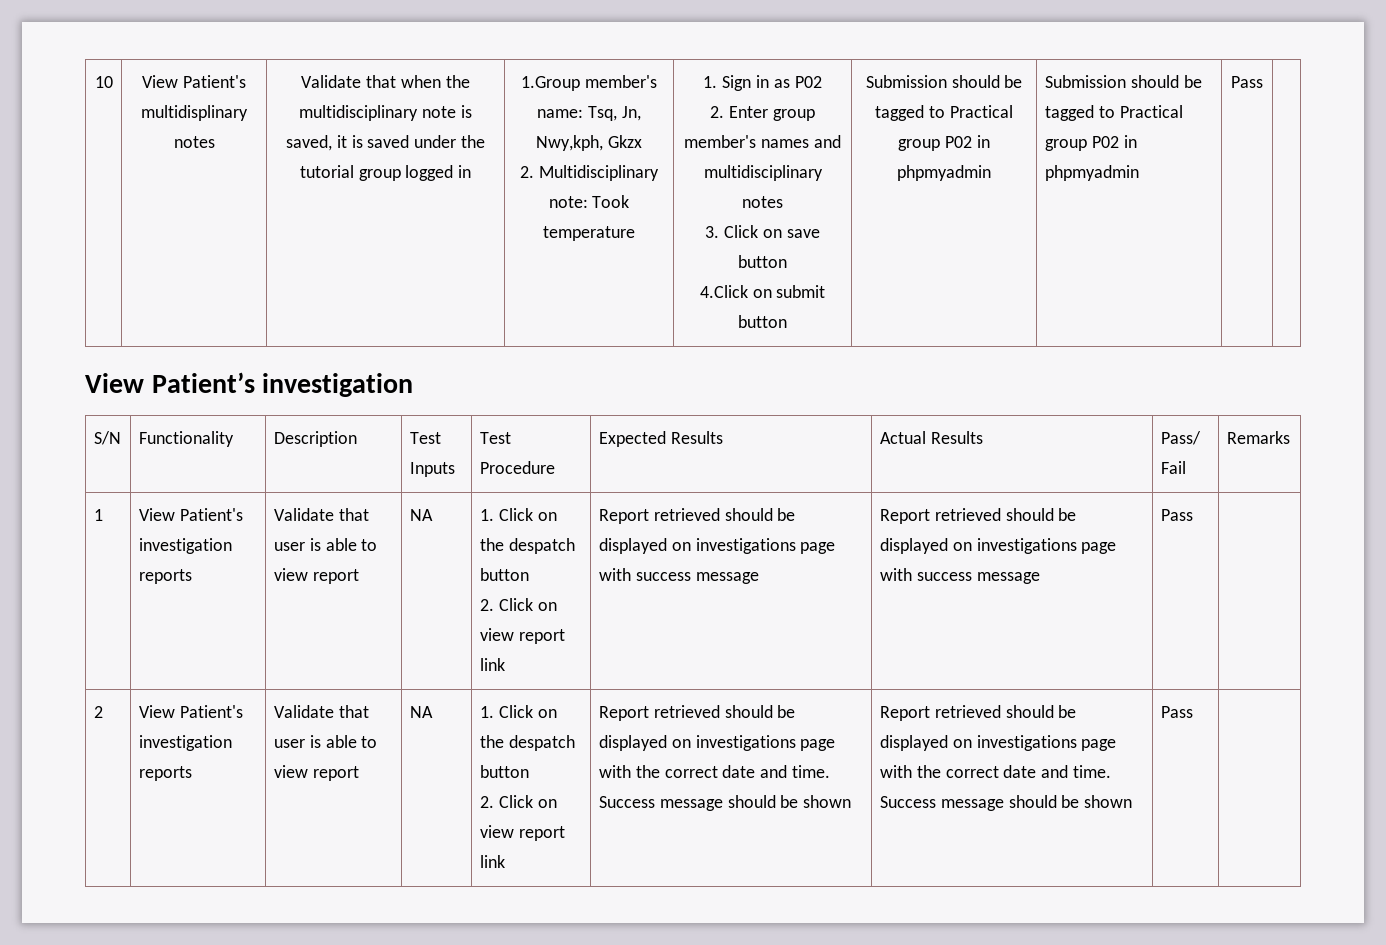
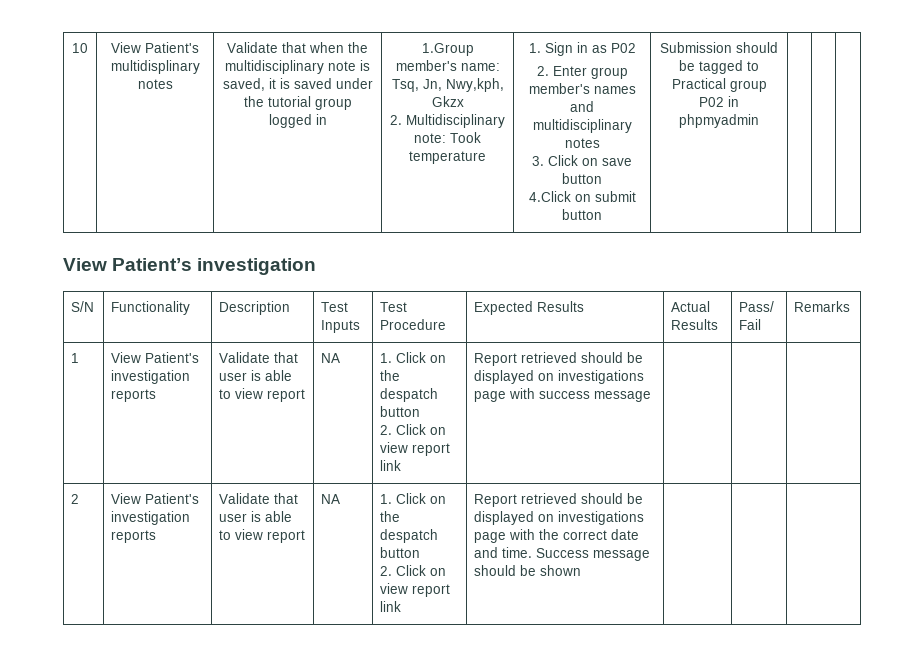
[1044,75,1202,88] [1044,105,1183,121] [1044,135,1137,151] [1044,165,1139,181] [1231,76,1263,88] Submission should be tagged to Practical group P02 in phpmyadmin | Pass -> (759, 121) |
[879,508,1077,524] [879,538,1117,554] [879,568,1040,584] [1160,509,1193,521] Report retrieved should be displayed on investigations page with success message | Pass -> (652, 396) |
[879,705,1077,721] [879,735,1117,751] [879,765,1112,778] [879,795,1133,811] [1160,706,1193,718] Report retrieved should be displayed on investigations page with the correct date and time. Success message should be shown | Pass -> (582, 570) |

